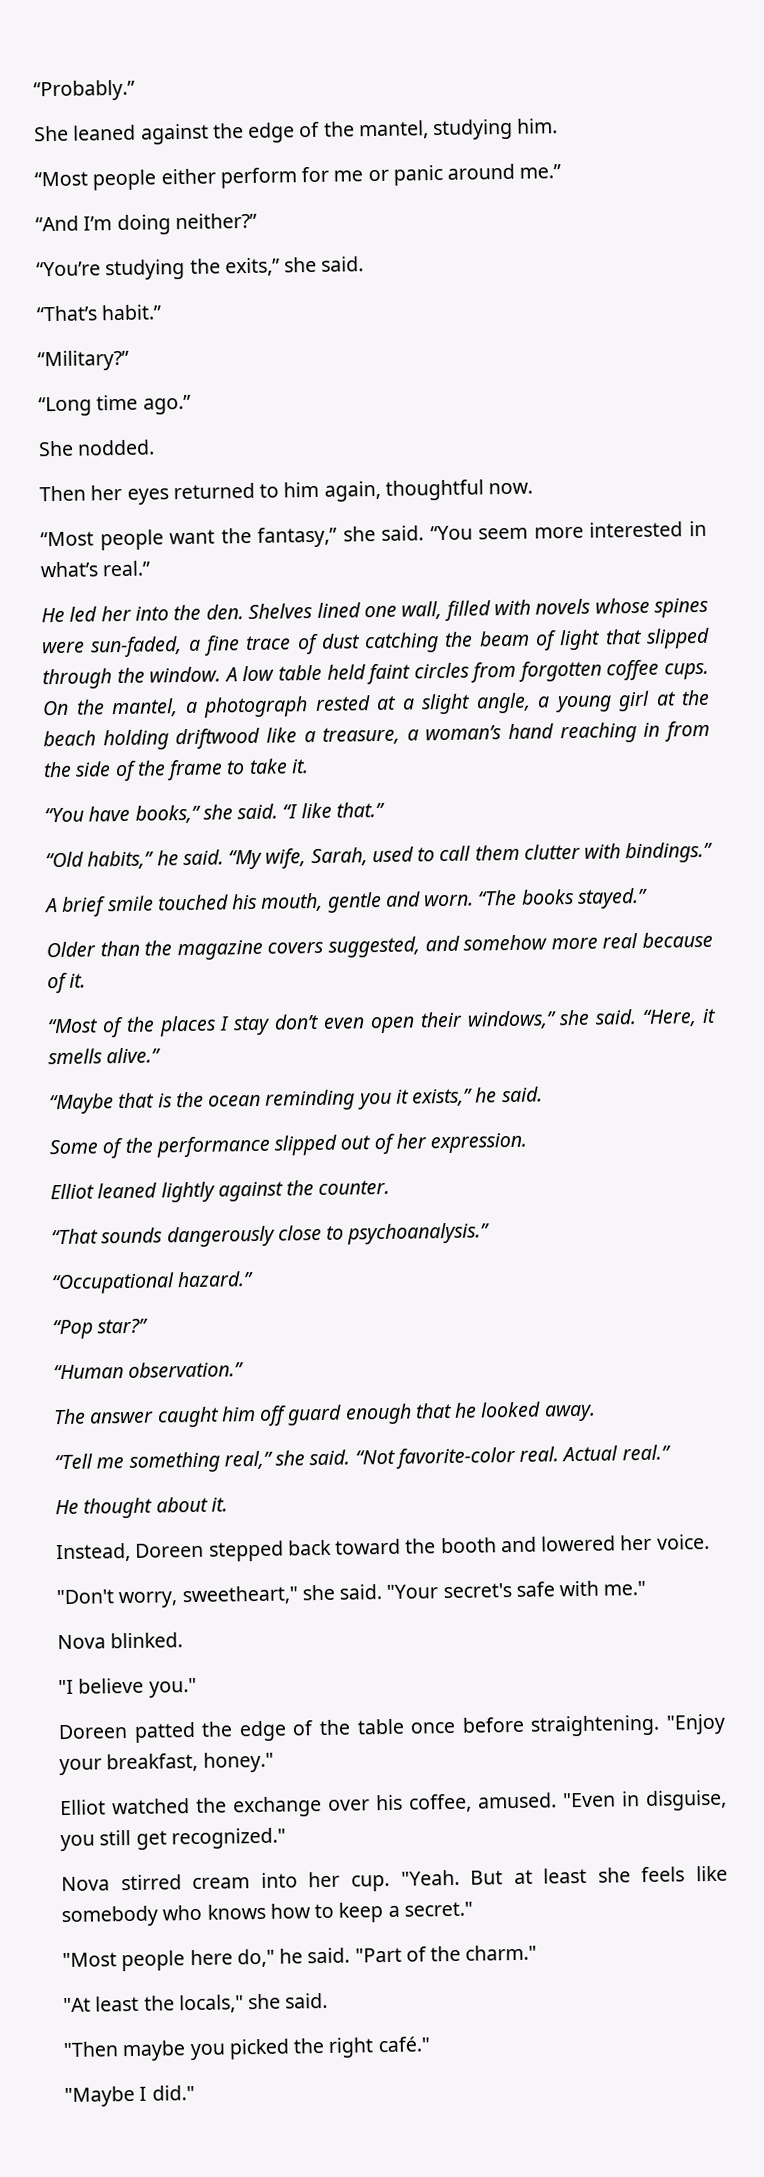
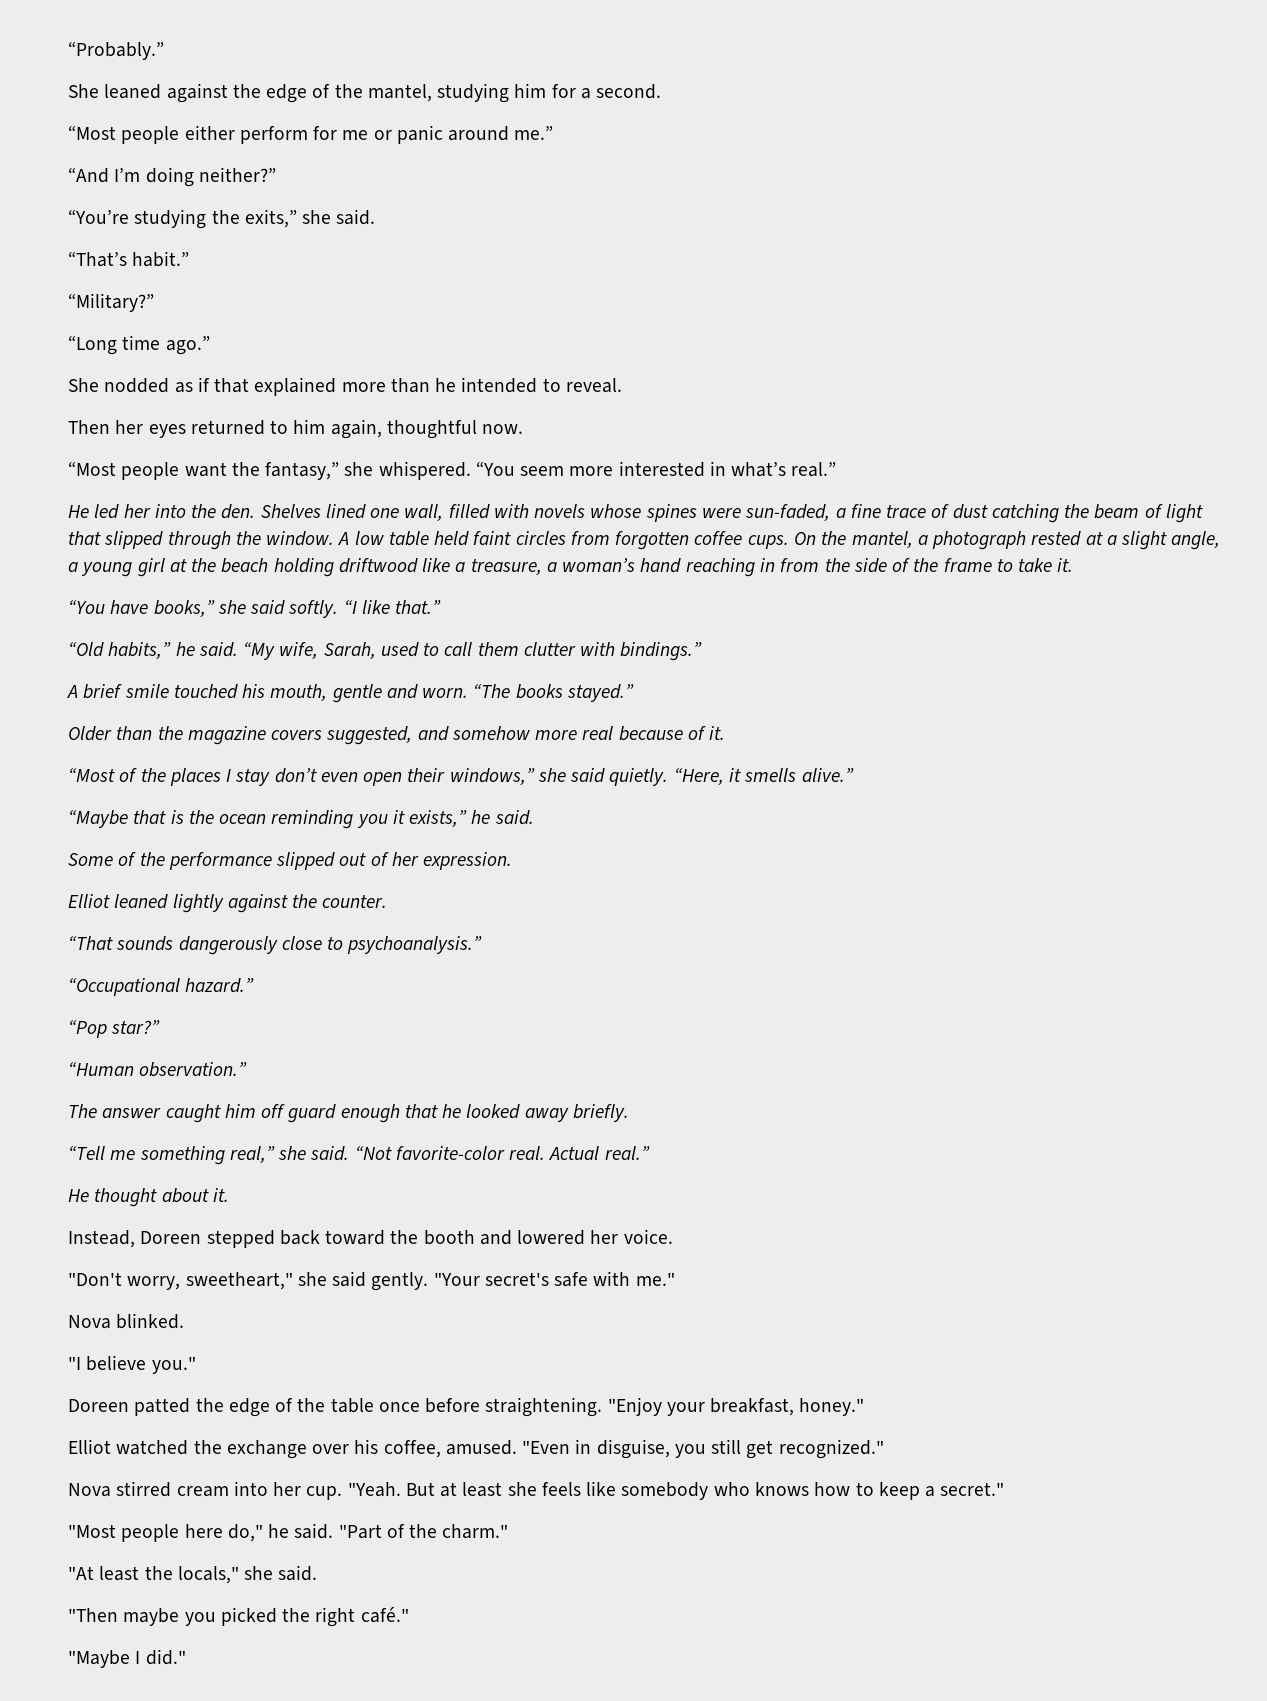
[516,118,559,134] him. -> [514,83,662,99] him for a second.
[77,439,156,456] nodded. -> [104,377,622,396] nodded as if that explained more than he intended to reveal.
[381,525,425,541] said. -> [378,461,471,480] whispered.
[237,803,279,820] said. -> [250,600,339,618] said softly.
[595,1009,638,1025] said. -> [570,768,669,786] said quietly.
[543,1404,596,1422] away. -> [524,1104,629,1122] away briefly.
[339,1584,383,1600] said. -> [332,1271,429,1291] said gently.

